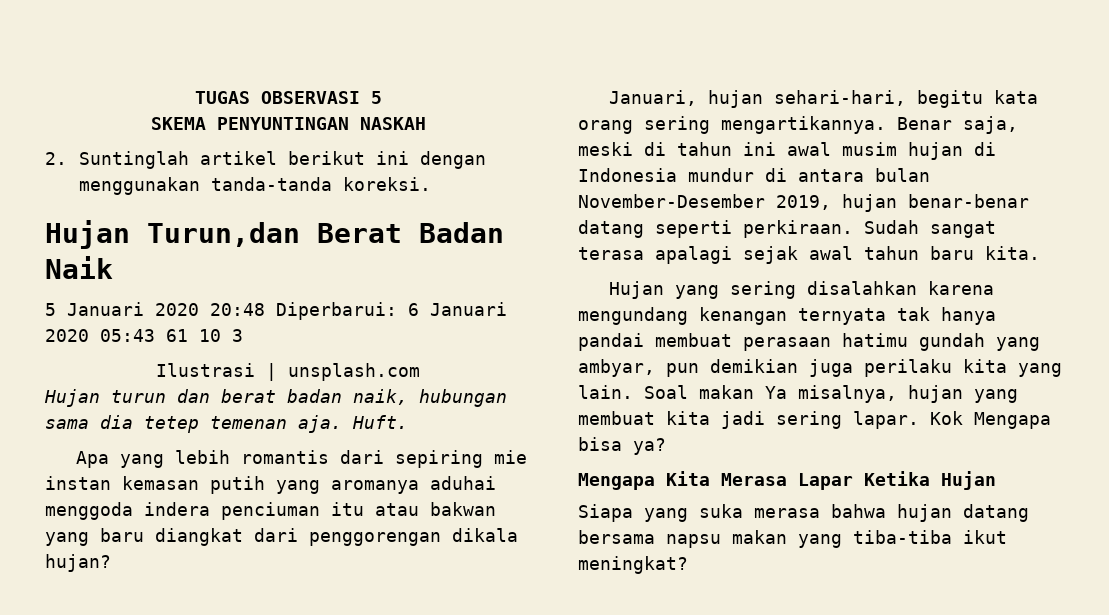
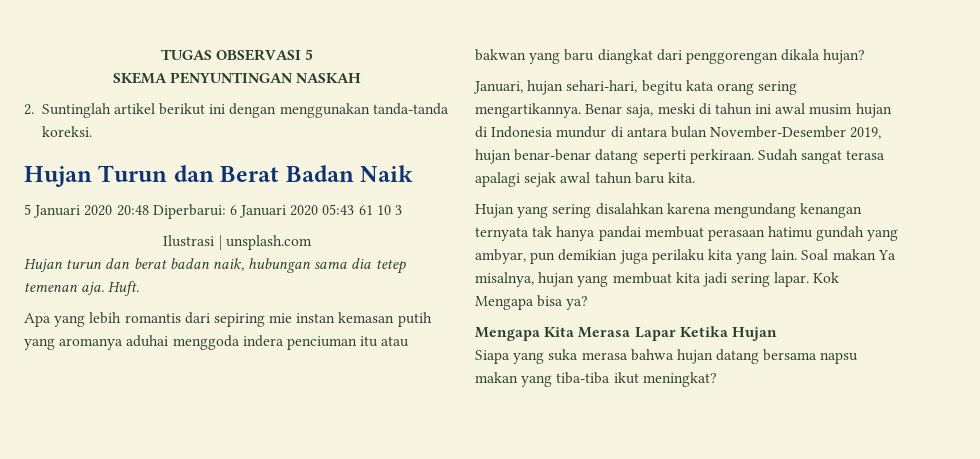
[147,222,300,247] Turun,dan -> [98,165,214,182] Turun dan

